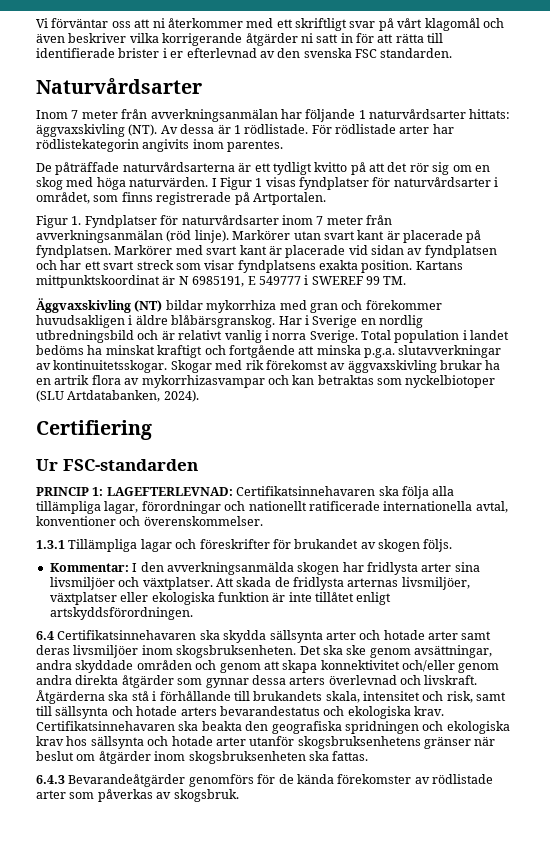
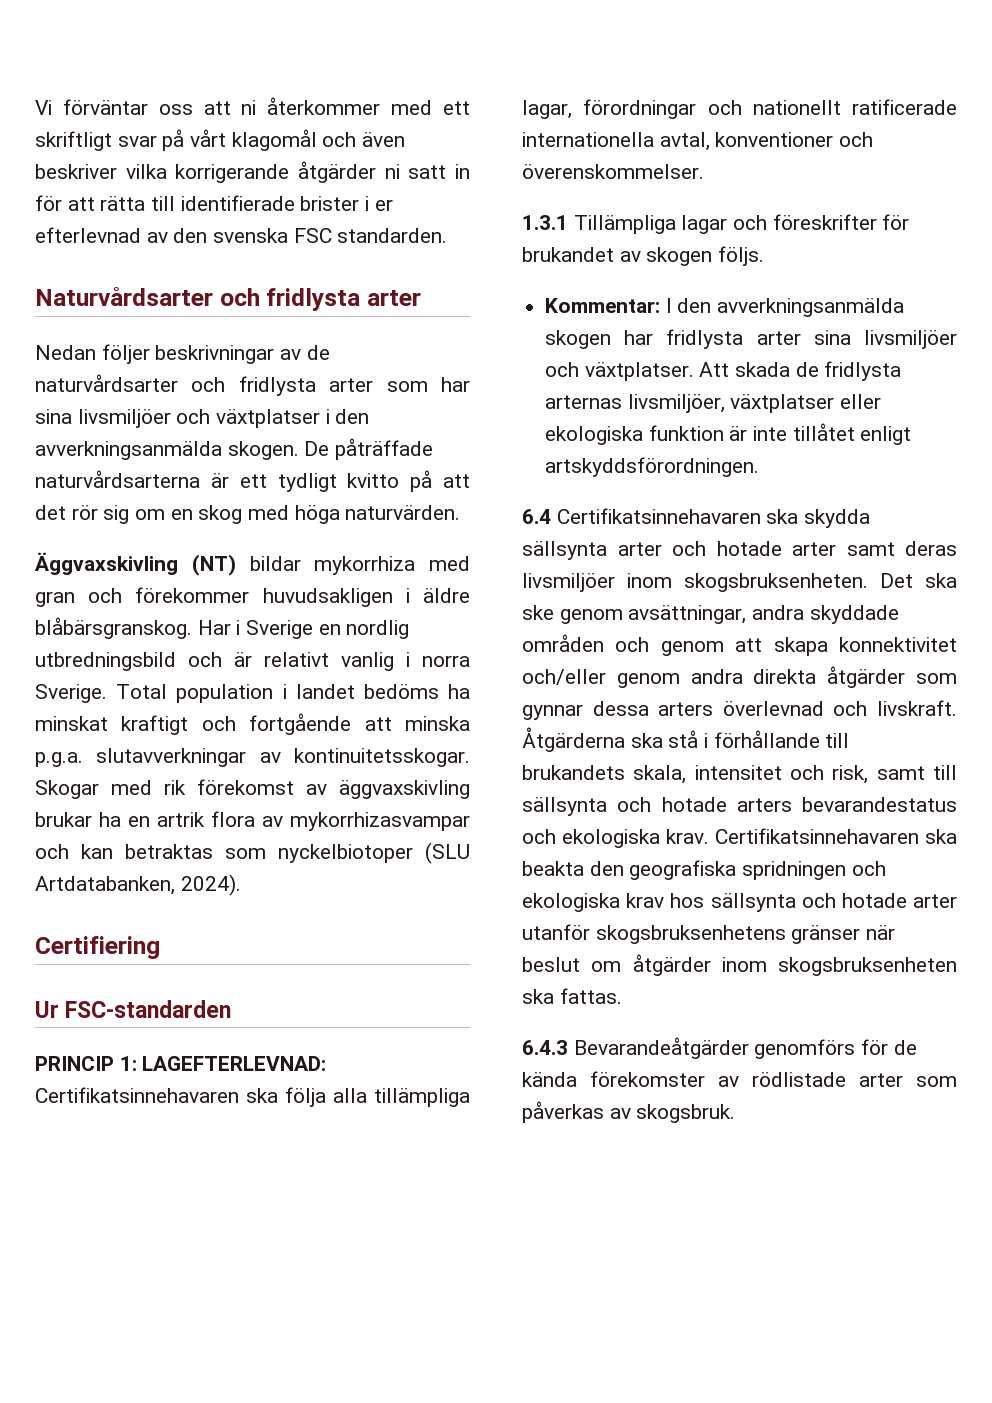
[36,109,511,122] [36,124,454,137] [36,139,284,152] // Inom 7 meter från avverkningsanmälan har följande 1 naturvårdsarter hittats: äggvaxskivling (NT). Av dessa är 1 rödlistade. För rödlistade arter har rödlistekategorin angivits inom parentes. // -> [219,288,421,311] [35,344,330,364] [35,374,470,396] [35,409,370,428] [35,441,299,460] och fridlysta arter // Nedan följer beskrivningar av de naturvårdsarter och fridlysta arter som har sina livsmiljöer och växtplatser i den avverkningsanmälda skogen.
[211,177,499,190] [36,192,326,205] [36,215,392,228] [36,230,482,243] [36,245,497,258] [36,260,463,273] [36,275,407,288] I Figur 1 visas fyndplatser för naturvårdsarter i området, som finns registrerade på Artportalen. // Figur 1. Fyndplatser för naturvårdsarter inom 7 meter från avverkningsanmälan (röd linje). Markörer utan svart kant är placerade på fyndplatsen. Markörer med svart kant är placerade vid sidan av fyndplatsen och har ett svart streck som visar fyndplatsens exakta position. Kartans mittpunktskoordinat är N 6985191, E 549777 i SWEREF 99 TM. -> (461, 512) none

